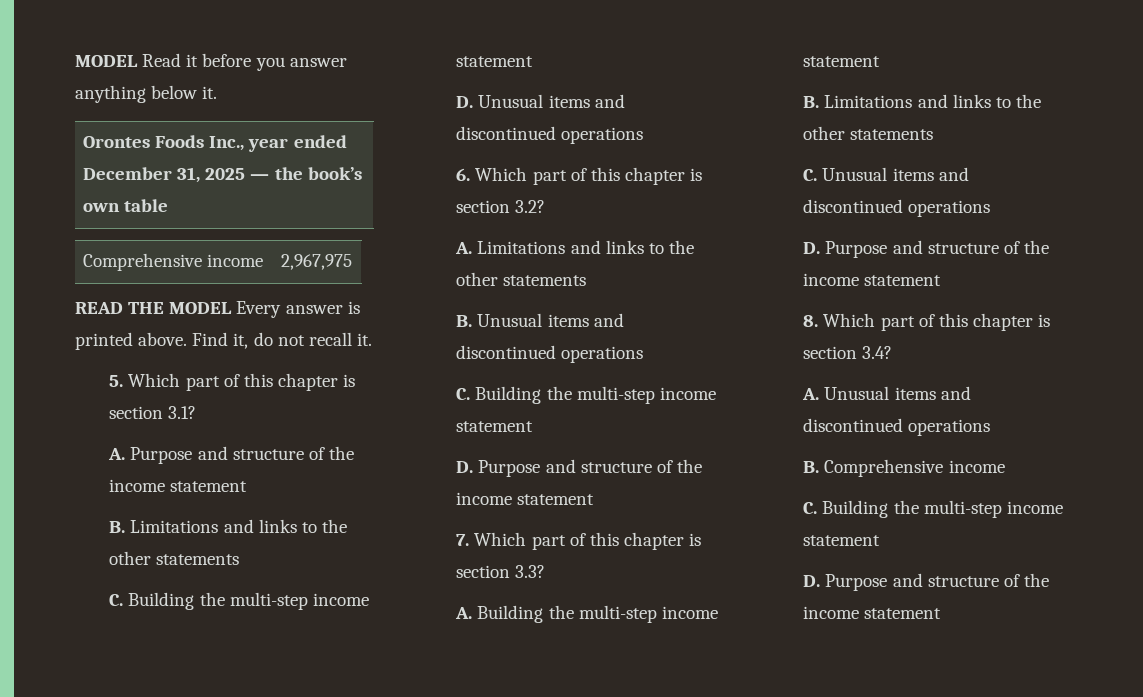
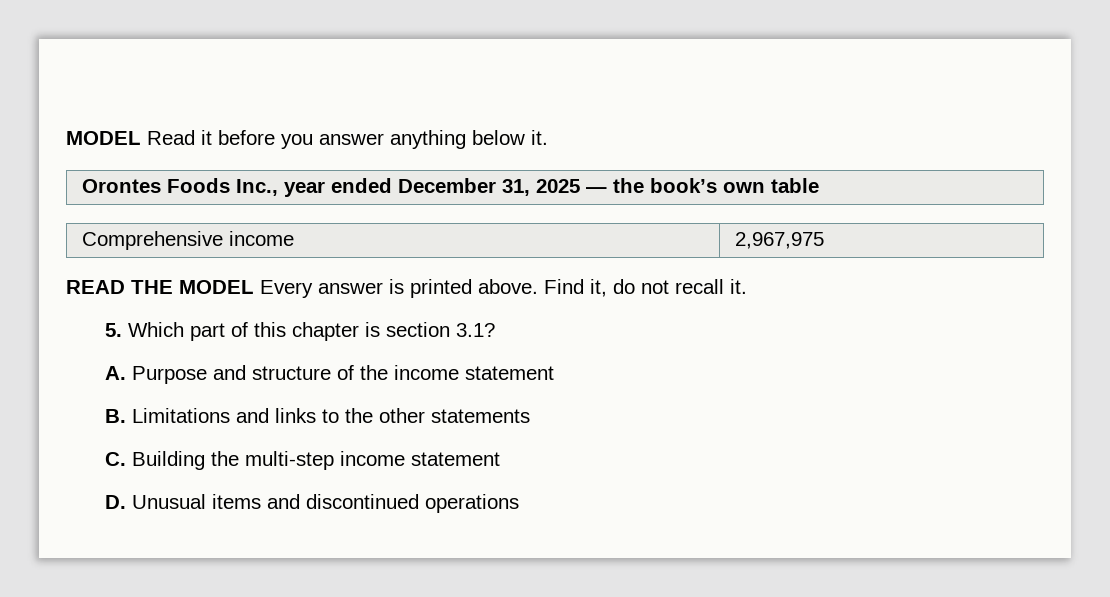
[456,167,703,185] [456,200,546,213] [455,240,694,254] [456,272,587,286] [456,313,624,327] [456,345,644,363] [456,386,716,404] [456,421,534,432] [456,459,702,477] [456,492,595,505] [456,532,702,550] [456,565,546,578] [455,605,718,623] [803,56,881,67] [803,94,1041,108] [803,126,934,140] [803,167,969,181] [803,199,991,217] [803,240,1049,258] [803,273,942,286] [803,313,1051,331] [803,346,893,359] [802,386,971,400] [803,418,991,436] [803,459,1005,477] [803,500,1063,518] [803,535,881,546] [803,573,1049,591] [803,606,942,619] // 6. Which part of this chapter is section 3.2? // A. Limitations and links to the other statements // B. Unusual items and discontinued operations // C. Building the multi-step income statement // D. Purpose and structure of the income statement // 7. Which part of this chapter is section 3.3? // A. Building the multi-step income statement // B. Limitations and links to the other statements // C. Unusual items and discontinued operations // D. Purpose and structure of the income statement // 8. Which part of this chapter is section 3.4? // A. Unusual items and discontinued operations // B. Comprehensive income // C. Building the multi-step income statement // D. Purpose and structure of the income statement -> (519, 503) none

